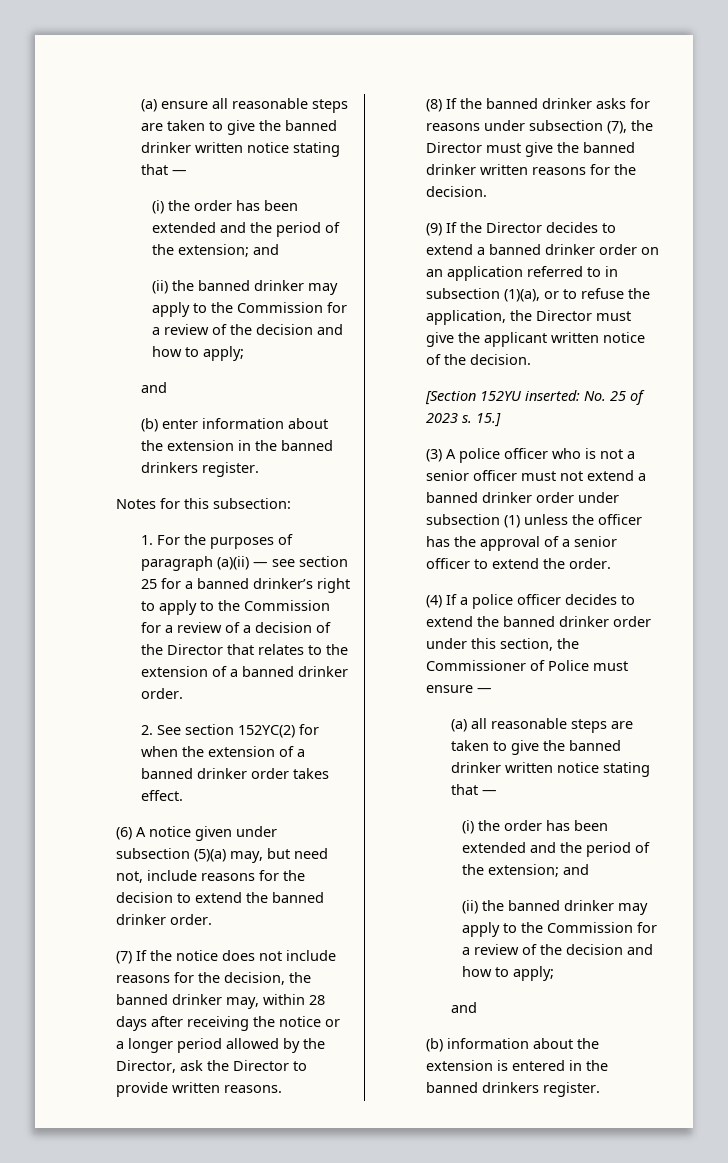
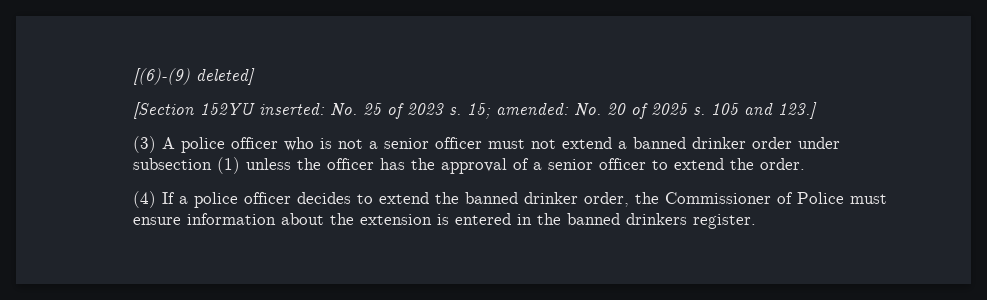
[140,98,348,113] [140,120,337,135] [140,142,340,157] [140,164,187,175] [152,200,299,214] [152,222,341,237] [152,244,280,257] [152,280,339,295] [152,302,348,317] [152,324,344,335] [152,346,245,361] [140,382,167,393] [140,418,328,432] [140,440,333,451] [140,462,259,477] [116,498,292,509] [140,534,293,549] [140,556,348,571] [140,578,350,593] [140,600,330,615] [140,622,331,633] [140,644,348,655] [140,666,348,677] [140,688,183,699] [140,724,319,738] [140,746,305,757] [140,768,329,779] [140,790,183,801] [116,826,278,841] [116,848,329,863] [116,870,306,883] [116,892,325,903] [116,914,213,925] [116,950,337,964] [116,972,312,985] [116,994,326,1009] [116,1016,341,1031] [116,1038,326,1053] [116,1060,308,1073] [116,1082,283,1097] [426,98,651,112] [426,120,654,134] [426,142,636,157] [426,164,637,175] [426,186,488,197] [426,222,617,236] [426,244,660,255] [426,266,619,281] [426,288,651,302] [426,310,632,325] [426,332,646,347] [426,354,532,365] (a) ensure all reasonable steps are taken to give the banned drinker written notice stating that — // (i) the order has been extended and the period of the extension; and // (ii) the banned drinker may apply to the Commission for a review of the decision and how to apply; // and // (b) enter information about the extension in the banned drinkers register. // Notes for this subsection: // 1. For the purposes of paragraph (a)(ii) — see section 25 for a banned drinker’s right to apply to the Commission for a review of a decision of the Director that relates to the extension of a banned drinker order. // 2. See section 152YC(2) for when the extension of a banned drinker order takes effect. // (6) A notice given under subsection (5)(a) may, but need not, include reasons for the decision to extend the banned drinker order. // (7) If the notice does not include reasons for the decision, the banned drinker may, within 28 days after receiving the notice or a longer period allowed by the Director, ask the Director to provide written reasons. // (8) If the banned drinker asks for reasons under subsection (7), the Director must give the banned drinker written reasons for the decision. // (9) If the Director decides to extend a banned drinker order on an application referred to in subsection (1)(a), or to refuse the application, the Director must give the applicant written notice of the decision. -> [133,68,256,85] [(6)-(9) deleted]
[476,413,502,427] 15.] -> [467,102,818,119] 15; amended: No. 20 of 2025 s. 105 and 123.]
[613,616,652,627] [426,638,554,651] order under this section, -> [584,192,630,207] order,
[477,688,493,693] [450,718,633,733] [450,740,621,755] [450,762,650,777] [450,784,497,795] [462,820,609,834] [462,842,651,857] [462,864,590,877] [462,900,649,915] [462,922,658,937] [462,944,654,955] [462,966,555,981] [450,1002,477,1013] [426,1038,444,1052] — // (a) all reasonable steps are taken to give the banned drinker written notice stating that — // (i) the order has been extended and the period of the extension; and // (ii) the banned drinker may apply to the Commission for a review of the decision and how to apply; // and // (b) -> (182, 221) none

